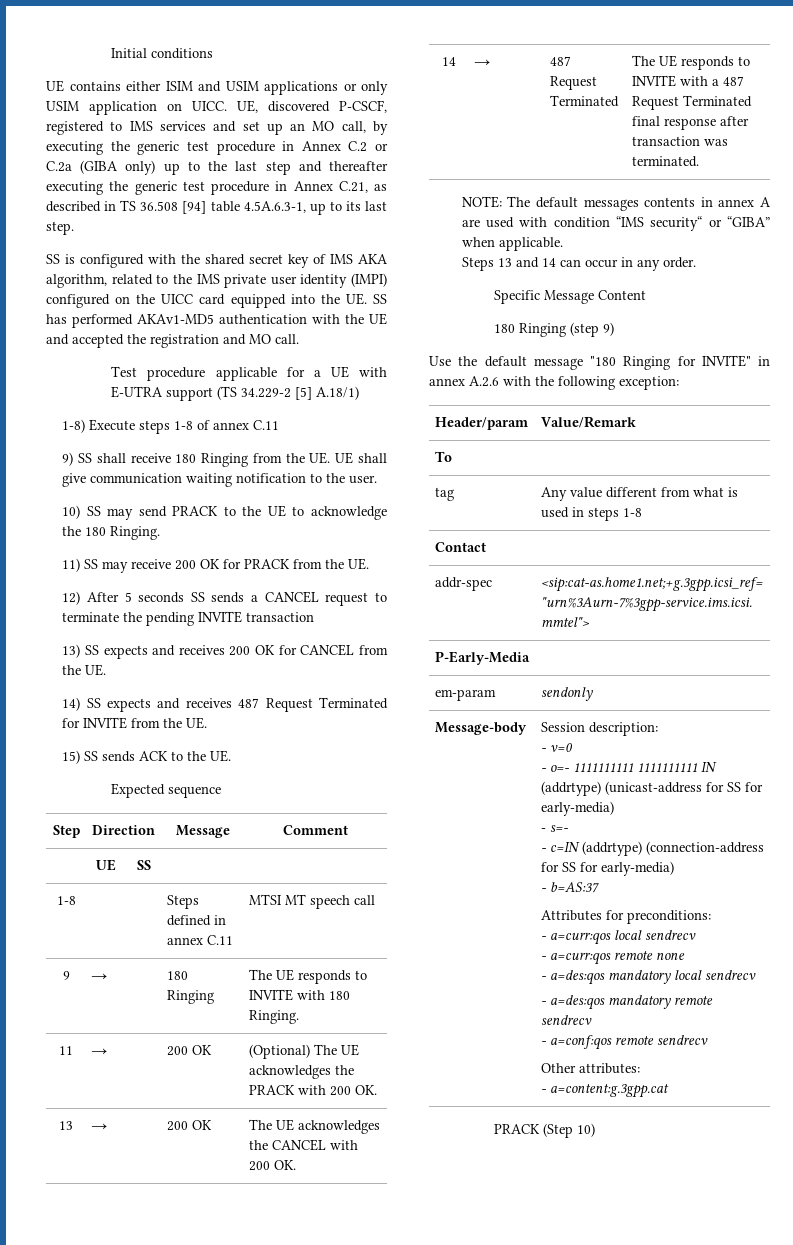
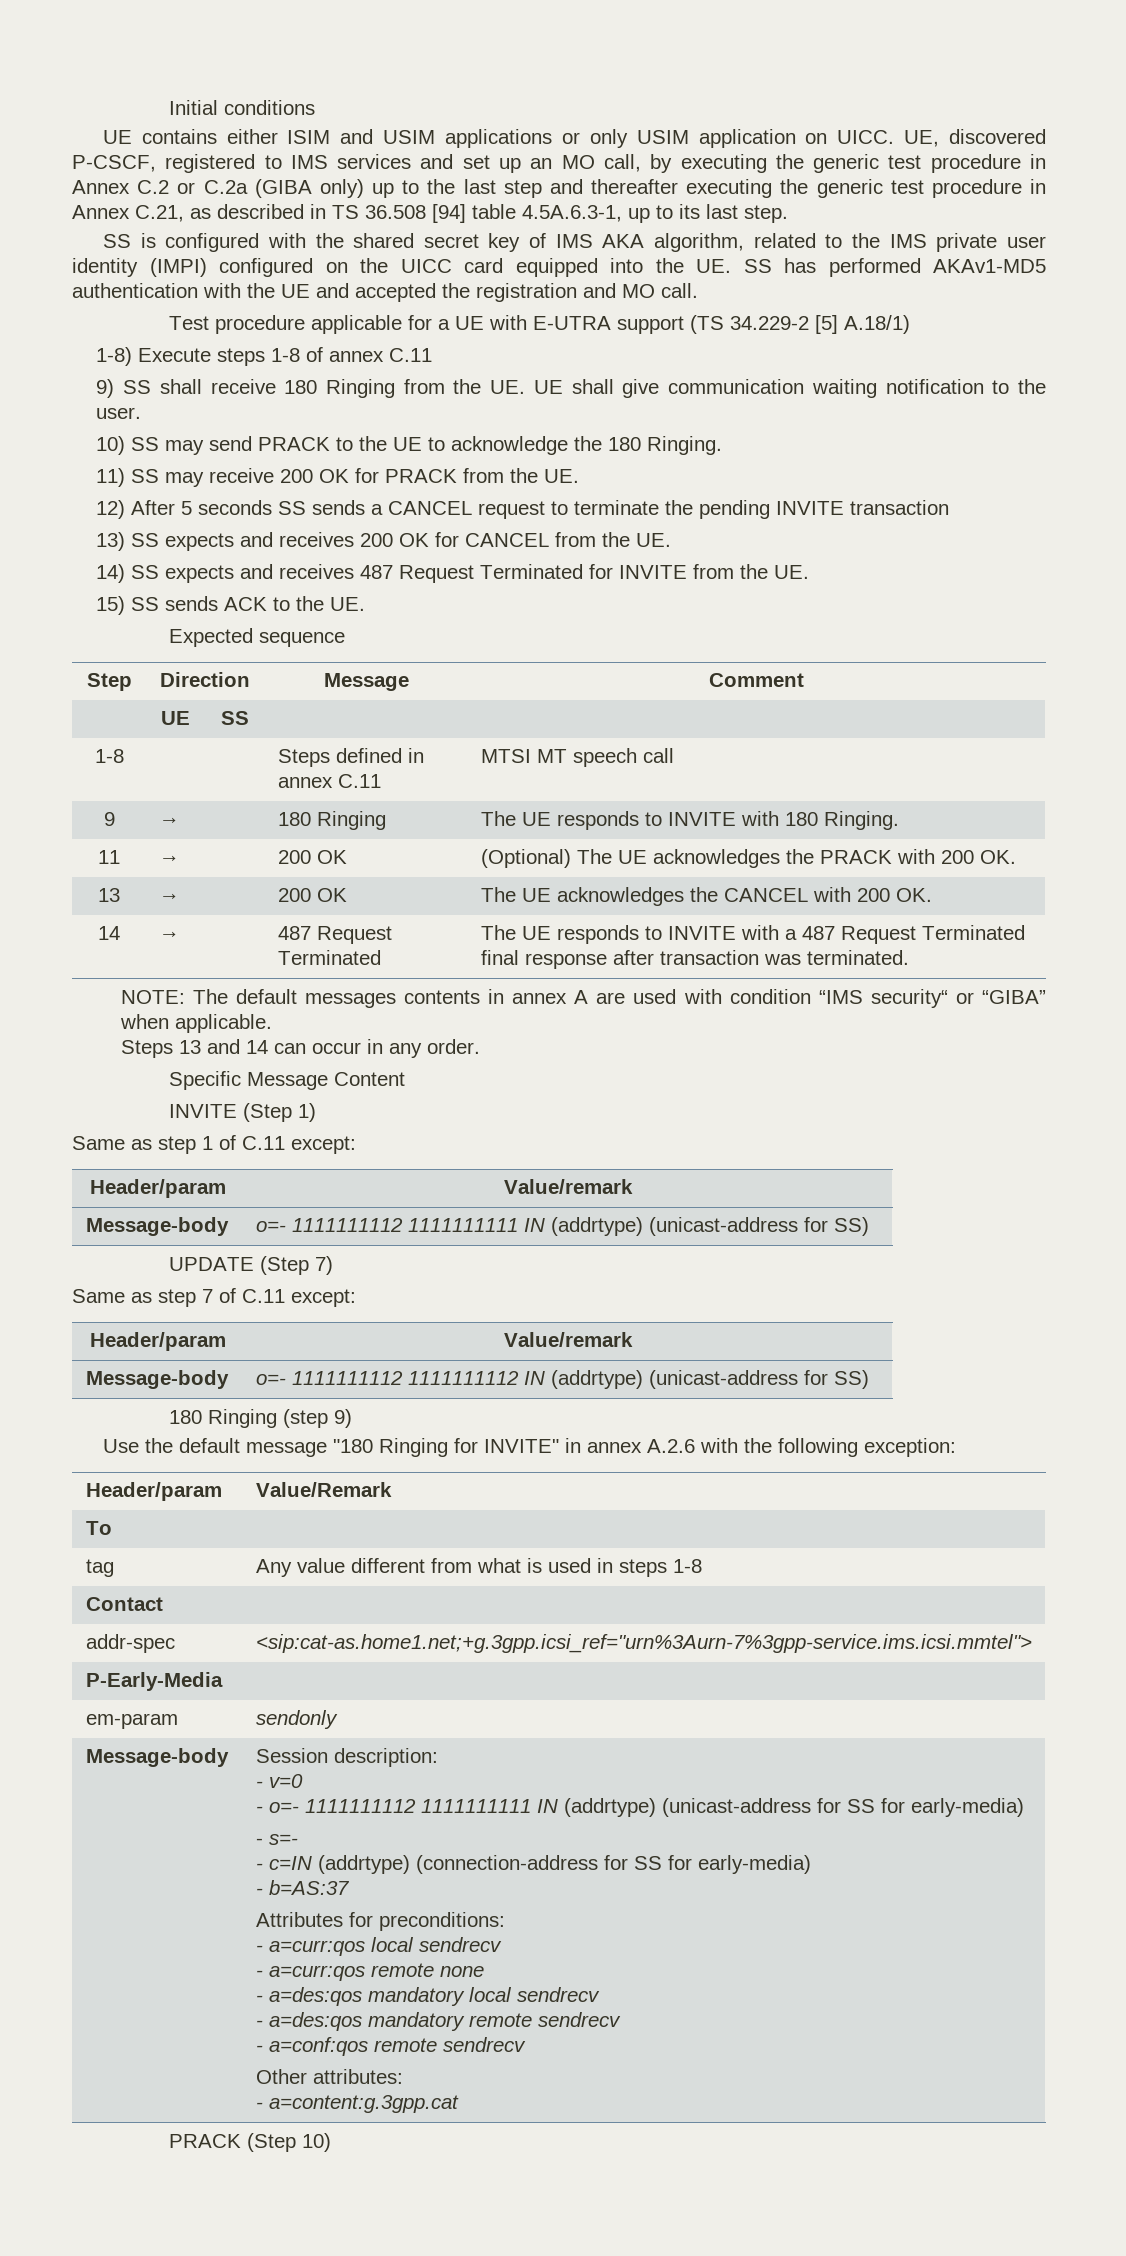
(647, 295) none -> [169,1103,317,1122] [72,1135,356,1154] [89,1179,226,1198] [503,1179,633,1194] [85,1217,229,1236] [255,1217,869,1236] [169,1256,334,1275] [72,1288,356,1307] [89,1332,226,1351] [503,1332,633,1347] [85,1370,229,1389] [255,1370,869,1389] // INVITE (Step 1) // Same as step 1 of C.11 except: // Header/param | Value/remark // Message-body | o=- 1111111112 1111111111 IN (addrtype) (unicast-address for SS) // UPDATE (Step 7) // Same as step 7 of C.11 except: // Header/param | Value/remark // Message-body | o=- 1111111112 1111111112 IN (addrtype) (unicast-address for SS)
[572,763,634,772] 1111111111 -> [304,1799,416,1813] 1111111112

